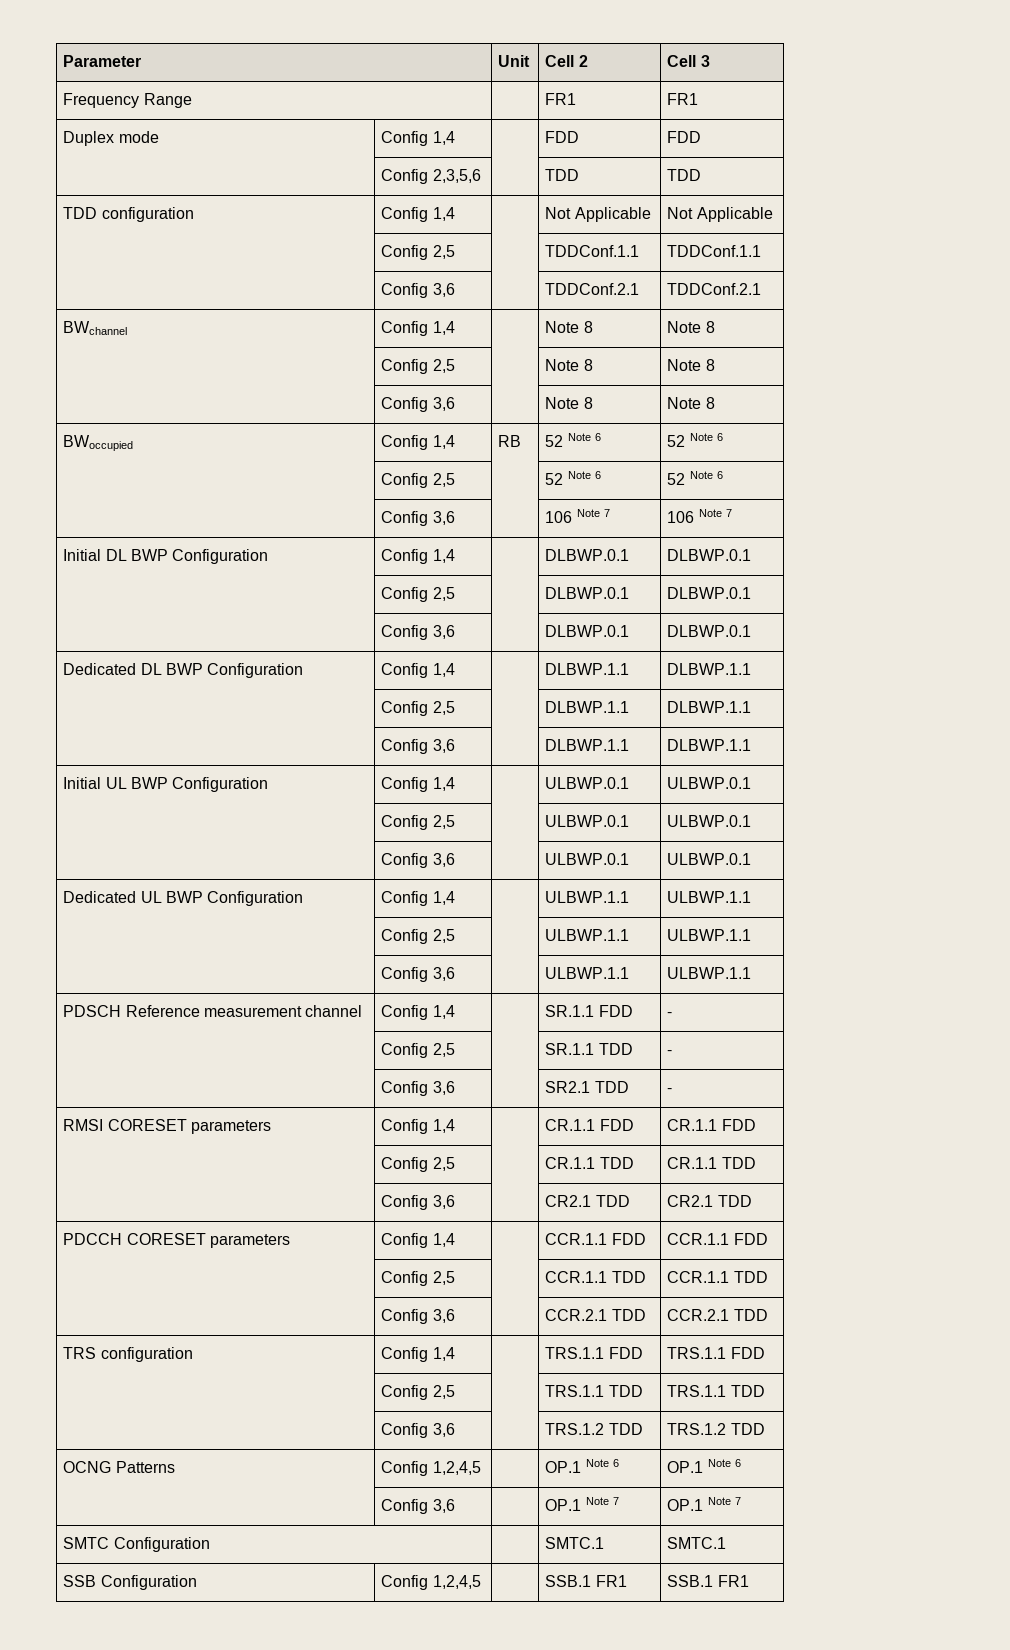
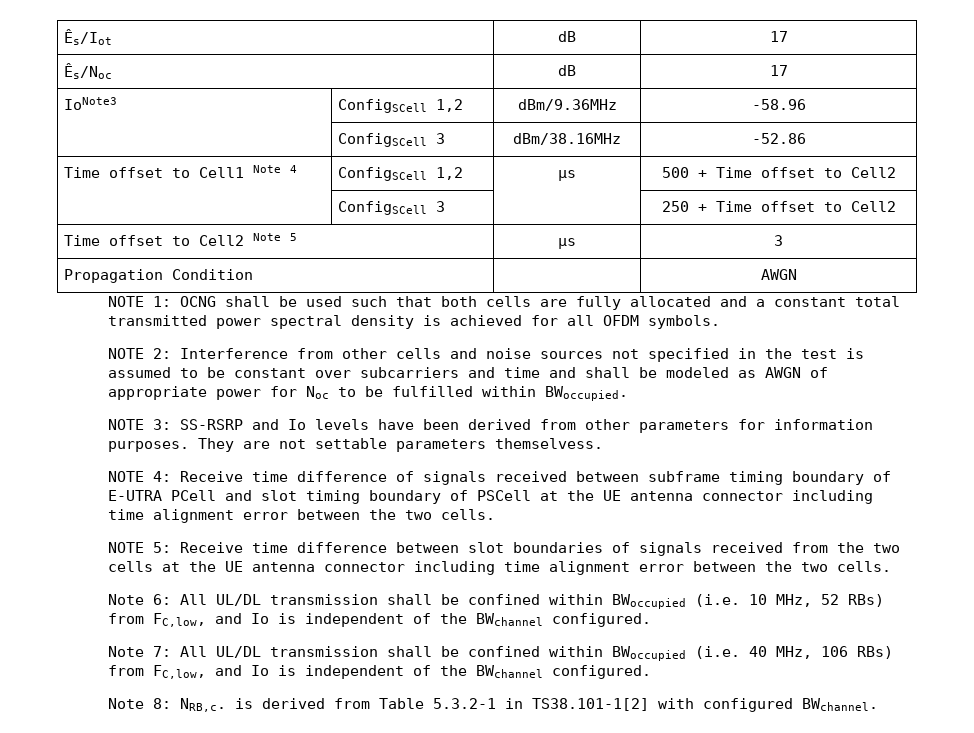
[63,55,142,67] [498,55,531,67] [545,55,588,67] [667,55,710,67] [63,93,192,108] [545,93,577,105] [667,93,699,105] [63,131,159,146] [381,131,455,146] [545,131,580,143] [667,131,702,143] [381,169,481,184] [545,169,580,181] [667,169,702,181] [63,207,194,222] [381,207,455,222] [545,207,651,222] [667,207,773,222] [381,245,455,260] [545,245,640,257] [667,245,762,257] [381,283,455,298] [545,283,640,295] [667,283,762,295] [63,321,128,335] [381,321,455,336] [545,321,593,333] [667,321,715,333] [381,359,455,374] [545,359,593,371] [667,359,715,371] [381,397,455,412] [545,397,593,409] [667,397,715,409] [63,435,134,451] [381,435,455,450] [498,435,522,447] [545,433,602,447] [667,433,724,447] [381,473,455,488] [545,471,602,485] [667,471,724,485] [381,511,455,526] [545,509,611,523] [667,509,733,523] [63,549,269,564] [381,549,455,564] [545,549,630,561] [667,549,752,561] [381,587,455,602] [545,587,630,599] [667,587,752,599] [381,625,455,640] [545,625,630,637] [667,625,752,637] [63,663,304,678] [381,663,455,678] [545,663,630,675] [667,663,752,675] [381,701,455,716] [545,701,630,713] [667,701,752,713] [381,739,455,754] [545,739,630,751] [667,739,752,751] [63,777,269,792] [381,777,455,792] [545,777,630,789] [667,777,752,789] [381,815,455,830] [545,815,630,827] [667,815,752,827] [381,853,455,868] [545,853,630,865] [667,853,752,865] [63,891,304,906] [381,891,455,906] [545,891,630,903] [667,891,752,903] [381,929,455,944] [545,929,630,941] [667,929,752,941] [381,967,455,982] [545,967,630,979] [667,967,752,979] [63,1005,363,1017] [381,1005,455,1020] [545,1005,633,1017] [667,1012,673,1017] [381,1043,455,1058] [545,1043,633,1055] [667,1050,673,1055] [381,1081,455,1096] [545,1081,629,1093] [667,1088,673,1093] [63,1119,272,1134] [381,1119,455,1134] [545,1119,634,1131] [667,1119,756,1131] [381,1157,455,1172] [545,1157,634,1169] [667,1157,756,1169] [381,1195,455,1210] [545,1195,630,1207] [667,1195,752,1207] [63,1233,291,1248] [381,1233,455,1248] [545,1233,646,1245] [667,1233,768,1245] [381,1271,455,1286] [545,1271,646,1283] [667,1271,768,1283] [381,1309,455,1324] [545,1309,646,1321] [667,1309,768,1321] [63,1347,193,1362] [381,1347,455,1362] [545,1347,643,1359] [667,1347,765,1359] [381,1385,455,1400] [545,1385,643,1397] [667,1385,765,1397] [381,1423,455,1438] [545,1423,643,1435] [667,1423,765,1435] [63,1461,175,1473] [381,1461,481,1476] [545,1459,620,1473] [667,1459,742,1473] [381,1499,455,1514] [545,1497,620,1511] [667,1497,742,1511] [63,1537,210,1552] [545,1537,605,1549] [667,1537,727,1549] [63,1575,197,1590] [381,1575,481,1590] [545,1575,627,1587] [667,1575,749,1587] Parameter | Unit | Cell 2 | Cell 3 // Frequency Range | | FR1 | FR1 // Duplex mode | Config 1,4 | | FDD | FDD // | Config 2,3,5,6 | | TDD | TDD // TDD configuration | Config 1,4 | | Not Applicable | Not Applicable // | Config 2,5 | | TDDConf.1.1 | TDDConf.1.1 // | Config 3,6 | | TDDConf.2.1 | TDDConf.2.1 // BWchannel | Config 1,4 | | Note 8 | Note 8 // | Config 2,5 | | Note 8 | Note 8 // | Config 3,6 | | Note 8 | Note 8 // BWoccupied | Config 1,4 | RB | 52 Note 6 | 52 Note 6 // | Config 2,5 | | 52 Note 6 | 52 Note 6 // | Config 3,6 | | 106 Note 7 | 106 Note 7 // Initial DL BWP Configuration | Config 1,4 | | DLBWP.0.1 | DLBWP.0.1 // | Config 2,5 | | DLBWP.0.1 | DLBWP.0.1 // | Config 3,6 | | DLBWP.0.1 | DLBWP.0.1 // Dedicated DL BWP Configuration | Config 1,4 | | DLBWP.1.1 | DLBWP.1.1 // | Config 2,5 | | DLBWP.1.1 | DLBWP.1.1 // | Config 3,6 | | DLBWP.1.1 | DLBWP.1.1 // Initial UL BWP Configuration | Config 1,4 | | ULBWP.0.1 | ULBWP.0.1 // | Config 2,5 | | ULBWP.0.1 | ULBWP.0.1 // | Config 3,6 | | ULBWP.0.1 | ULBWP.0.1 // Dedicated UL BWP Configuration | Config 1,4 | | ULBWP.1.1 | ULBWP.1.1 // | Config 2,5 | | ULBWP.1.1 | ULBWP.1.1 // | Config 3,6 | | ULBWP.1.1 | ULBWP.1.1 // PDSCH Reference measurement channel | Config 1,4 | | SR.1.1 FDD | - // | Config 2,5 | | SR.1.1 TDD | - // | Config 3,6 | | SR2.1 TDD | - // RMSI CORESET parameters | Config 1,4 | | CR.1.1 FDD | CR.1.1 FDD // | Config 2,5 | | CR.1.1 TDD | CR.1.1 TDD // | Config 3,6 | | CR2.1 TDD | CR2.1 TDD // PDCCH CORESET parameters | Config 1,4 | | CCR.1.1 FDD | CCR.1.1 FDD // | Config 2,5 | | CCR.1.1 TDD | CCR.1.1 TDD // | Config 3,6 | | CCR.2.1 TDD | CCR.2.1 TDD // TRS configuration | Config 1,4 | | TRS.1.1 FDD | TRS.1.1 FDD // | Config 2,5 | | TRS.1.1 TDD | TRS.1.1 TDD // | Config 3,6 | | TRS.1.2 TDD | TRS.1.2 TDD // OCNG Patterns | Config 1,2,4,5 | | OP.1 Note 6 | OP.1 Note 6 // | Config 3,6 | | OP.1 Note 7 | OP.1 Note 7 // SMTC Configuration | | SMTC.1 | SMTC.1 // SSB Configuration | Config 1,2,4,5 | | SSB.1 FR1 | SSB.1 FR1 -> [63,29,112,45] [558,31,576,42] [769,31,788,42] [63,63,112,79] [558,65,576,76] [769,65,788,76] [63,97,117,110] [337,99,463,113] [517,99,617,111] [751,99,806,110] [337,133,445,147] [513,133,621,145] [751,133,806,144] [63,165,297,178] [337,167,463,181] [558,170,576,181] [661,167,896,178] [337,201,445,215] [661,201,896,212] [63,233,297,246] [558,238,576,249] [774,235,783,246] [63,269,253,283] [760,269,797,280] [107,296,900,310] [107,315,720,329] [107,348,864,362] [107,367,828,378] [107,386,628,401] [107,419,873,433] [107,438,603,452] [107,471,891,485] [107,490,873,504] [107,509,495,523] [107,542,900,556] [107,561,891,575] [107,594,884,609] [107,613,651,627] [107,646,893,661] [107,665,651,679] [107,698,878,712] Ês/Iot | dB | 17 // Ês/Noc | dB | 17 // IoNote3 | ConfigSCell 1,2 | dBm/9.36MHz | -58.96 // | ConfigSCell 3 | dBm/38.16MHz | -52.86 // Time offset to Cell1 Note 4 | ConfigSCell 1,2 | μs | 500 + Time offset to Cell2 // | ConfigSCell 3 | | 250 + Time offset to Cell2 // Time offset to Cell2 Note 5 | μs | 3 // Propagation Condition | | AWGN // NOTE 1: OCNG shall be used such that both cells are fully allocated and a constant total transmitted power spectral density is achieved for all OFDM symbols. // NOTE 2: Interference from other cells and noise sources not specified in the test is assumed to be constant over subcarriers and time and shall be modeled as AWGN of appropriate power for Noc to be fulfilled within BWoccupied. // NOTE 3: SS-RSRP and Io levels have been derived from other parameters for information purposes. They are not settable parameters themselvess. // NOTE 4: Receive time difference of signals received between subframe timing boundary of E-UTRA PCell and slot timing boundary of PSCell at the UE antenna connector including time alignment error between the two cells. // NOTE 5: Receive time difference between slot boundaries of signals received from the two cells at the UE antenna connector including time alignment error between the two cells. // Note 6: All UL/DL transmission shall be confined within BWoccupied (i.e. 10 MHz, 52 RBs) from FC,low, and Io is independent of the BWchannel configured. // Note 7: All UL/DL transmission shall be confined within BWoccupied (i.e. 40 MHz, 106 RBs) from FC,low, and Io is independent of the BWchannel configured. // Note 8: NRB,c. is derived from Table 5.3.2-1 in TS38.101-1[2] with configured BWchannel.

